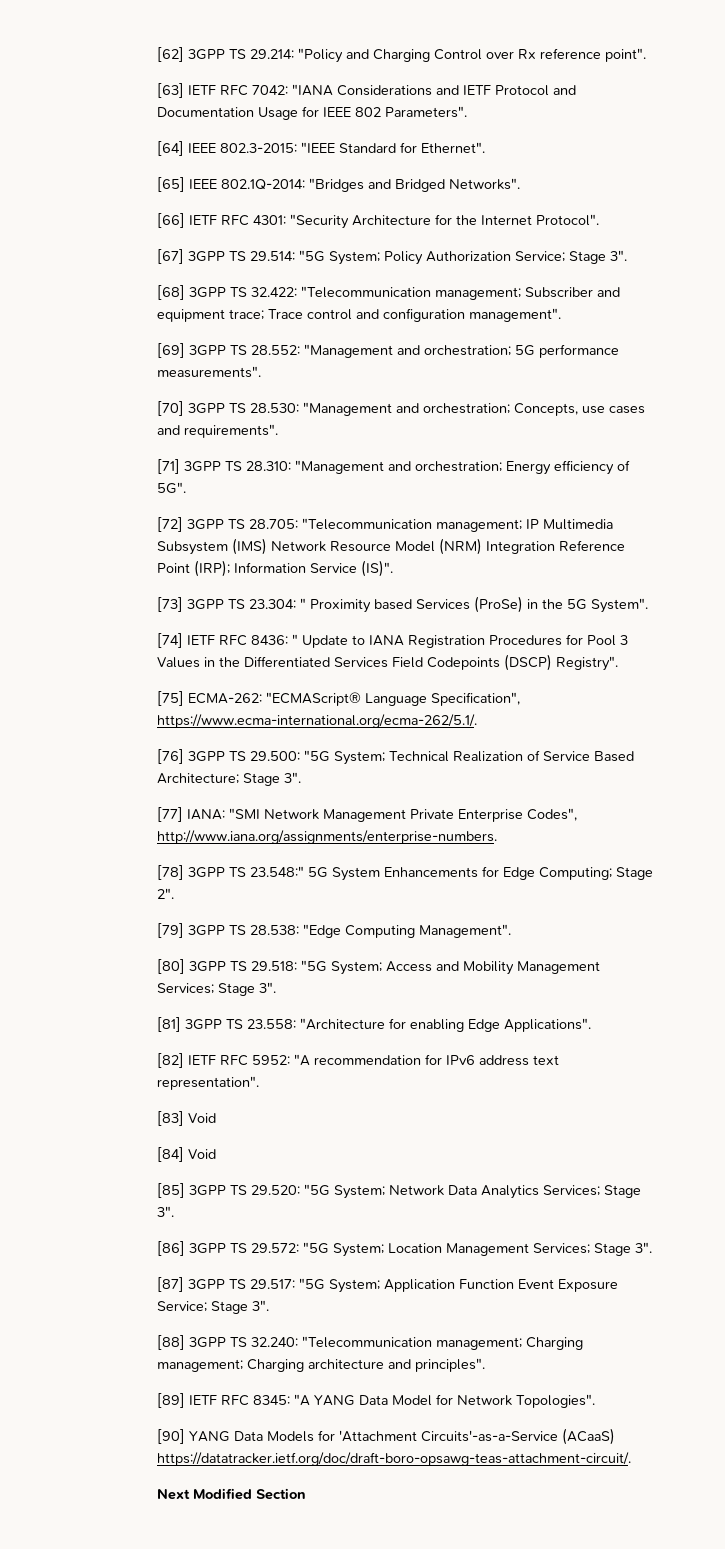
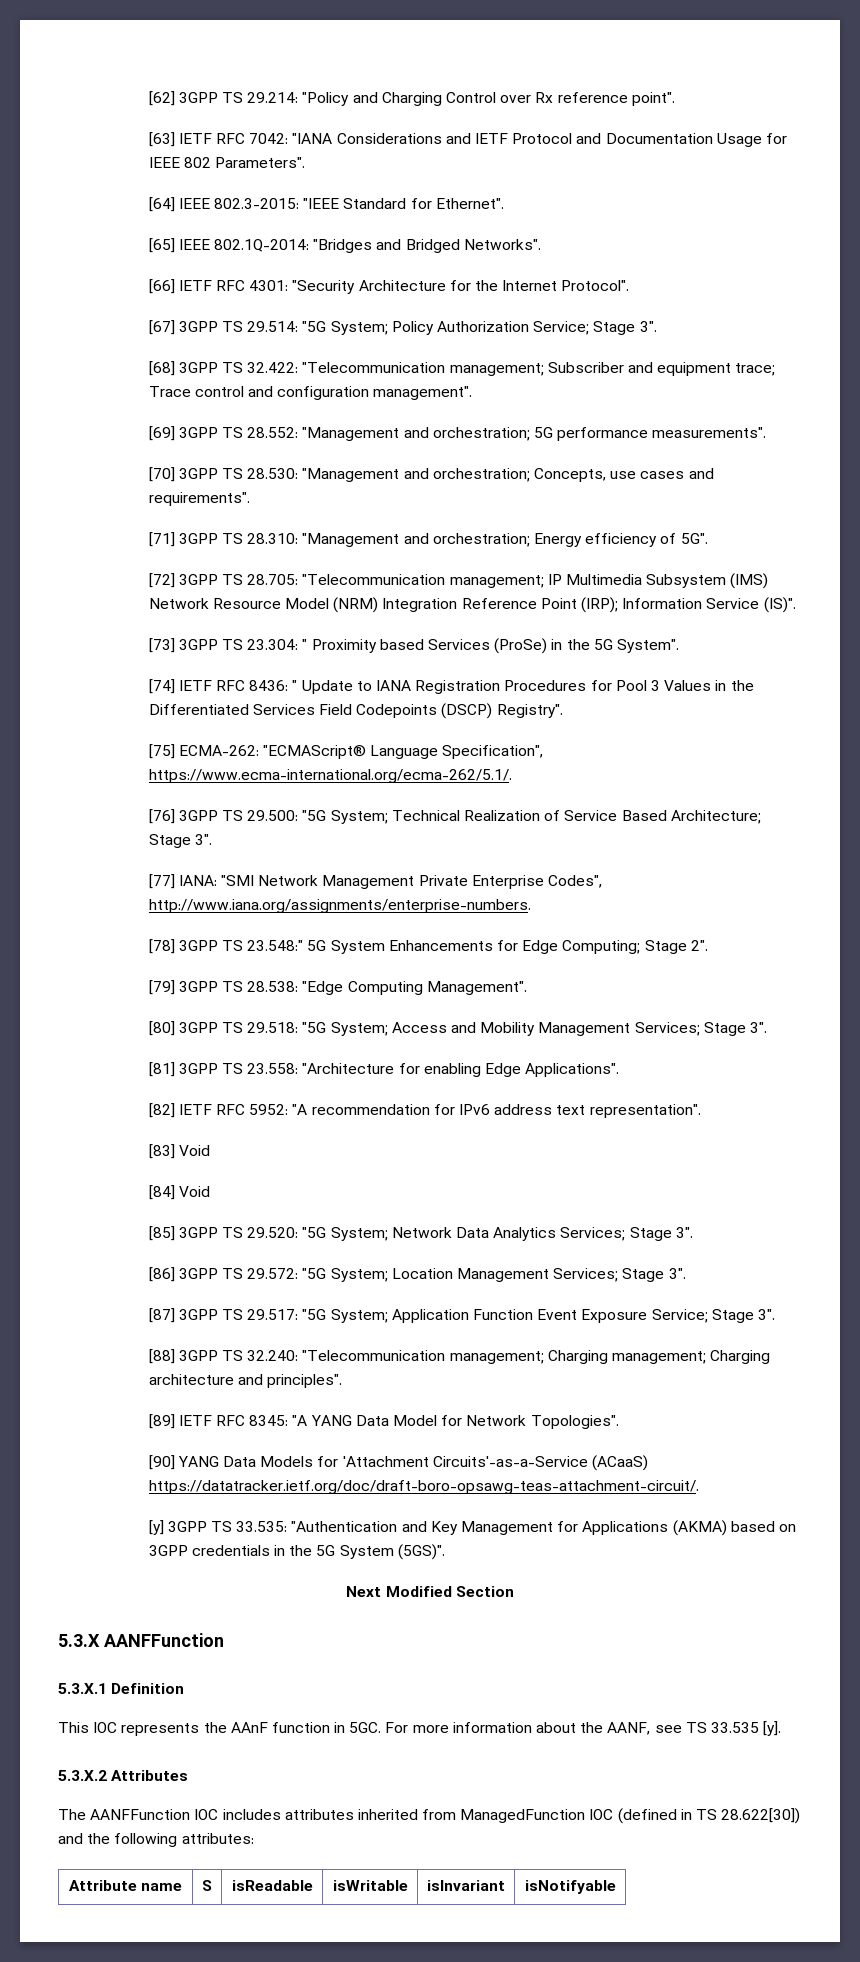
[156,1488,306,1500] Next Modified Section -> [148,1520,796,1536] [148,1544,445,1560] [346,1586,514,1597] [58,1633,224,1647] [58,1683,185,1694] [58,1721,782,1736] [58,1770,189,1781] [58,1808,801,1824] [58,1833,254,1847] [68,1880,183,1891] [202,1880,212,1891] [231,1880,313,1891] [332,1880,408,1891] [427,1880,505,1891] [524,1880,616,1894] [y] 3GPP TS 33.535: "Authentication and Key Management for Applications (AKMA) based on 3GPP credentials in the 5G System (5GS)". // Next Modified Section // 5.3.X AANFFunction // 5.3.X.1 Definition // This IOC represents the AAnF function in 5GC. For more information about the AANF, see TS 33.535 [y]. // 5.3.X.2 Attributes // The AANFFunction IOC includes attributes inherited from ManagedFunction IOC (defined in TS 28.622[30]) and the following attributes: // Attribute name | S | isReadable | isWritable | isInvariant | isNotifyable

